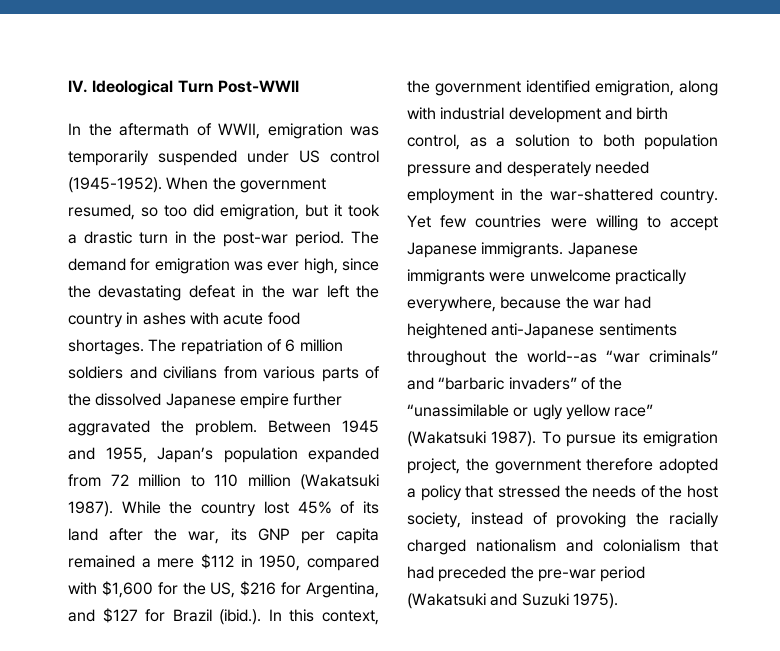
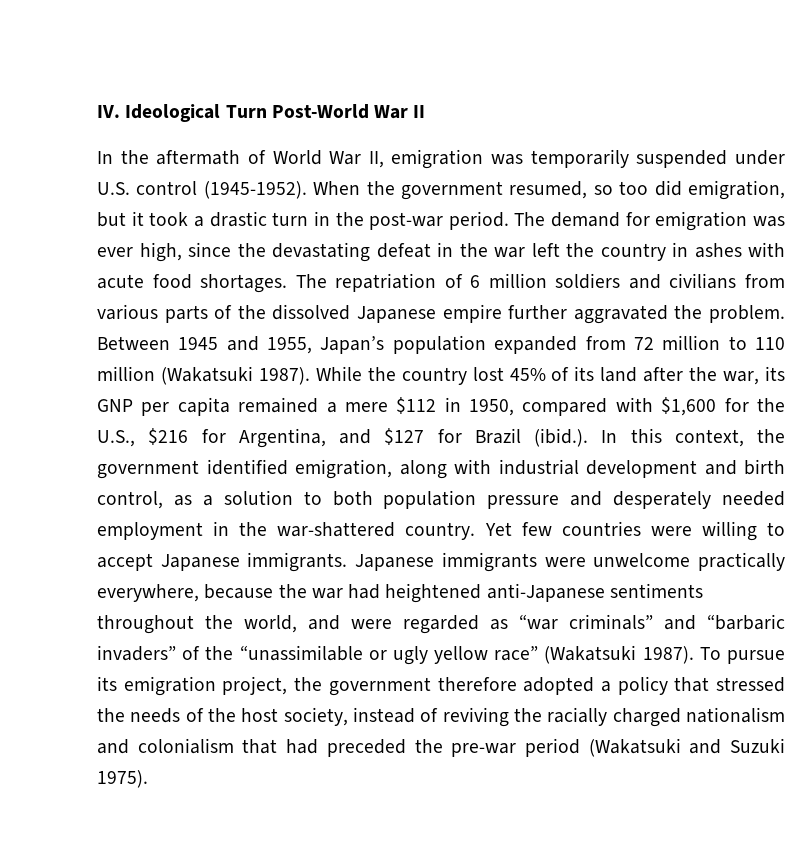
[217,80,299,93] Post-WWII -> [271,104,426,119] Post-World War II
[218,123,260,139] WWII, -> [272,150,384,168] World War II,
[299,150,320,163] US -> [97,182,130,195] U.S.
[210,582,236,598] US, -> [97,430,135,447] U.S.,
[527,350,597,363] world--as -> [244,615,508,634] world, and were regarded as
[556,512,627,528] provoking -> [442,707,509,727] reviving

